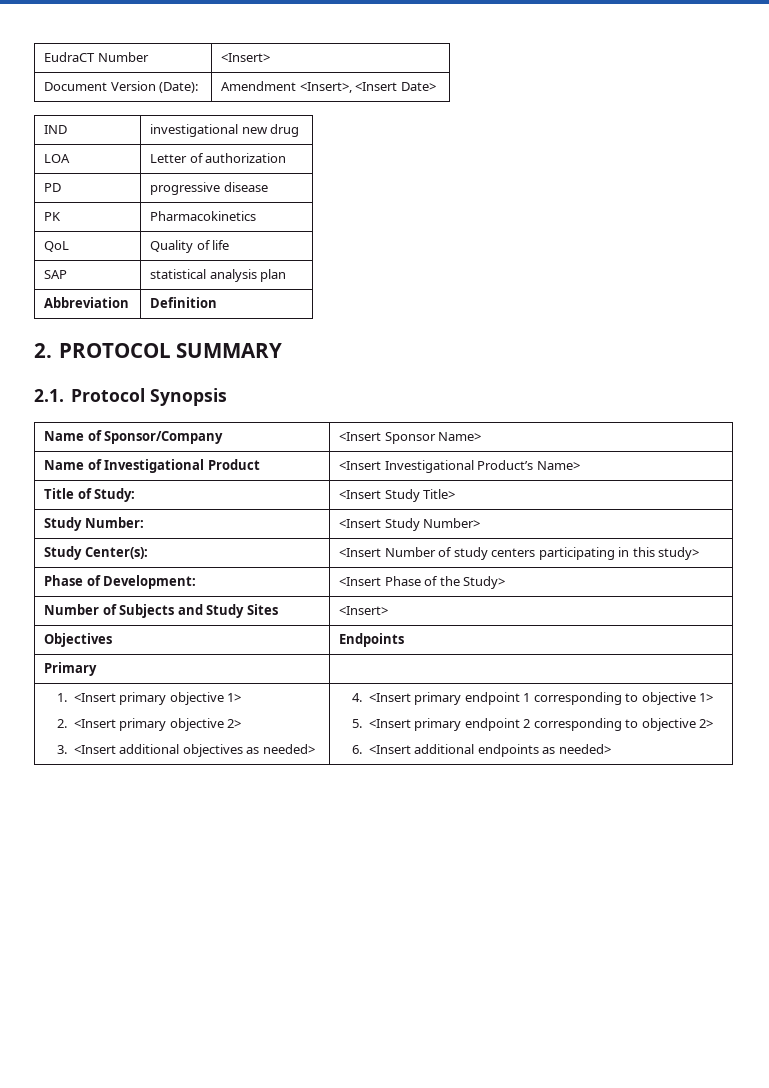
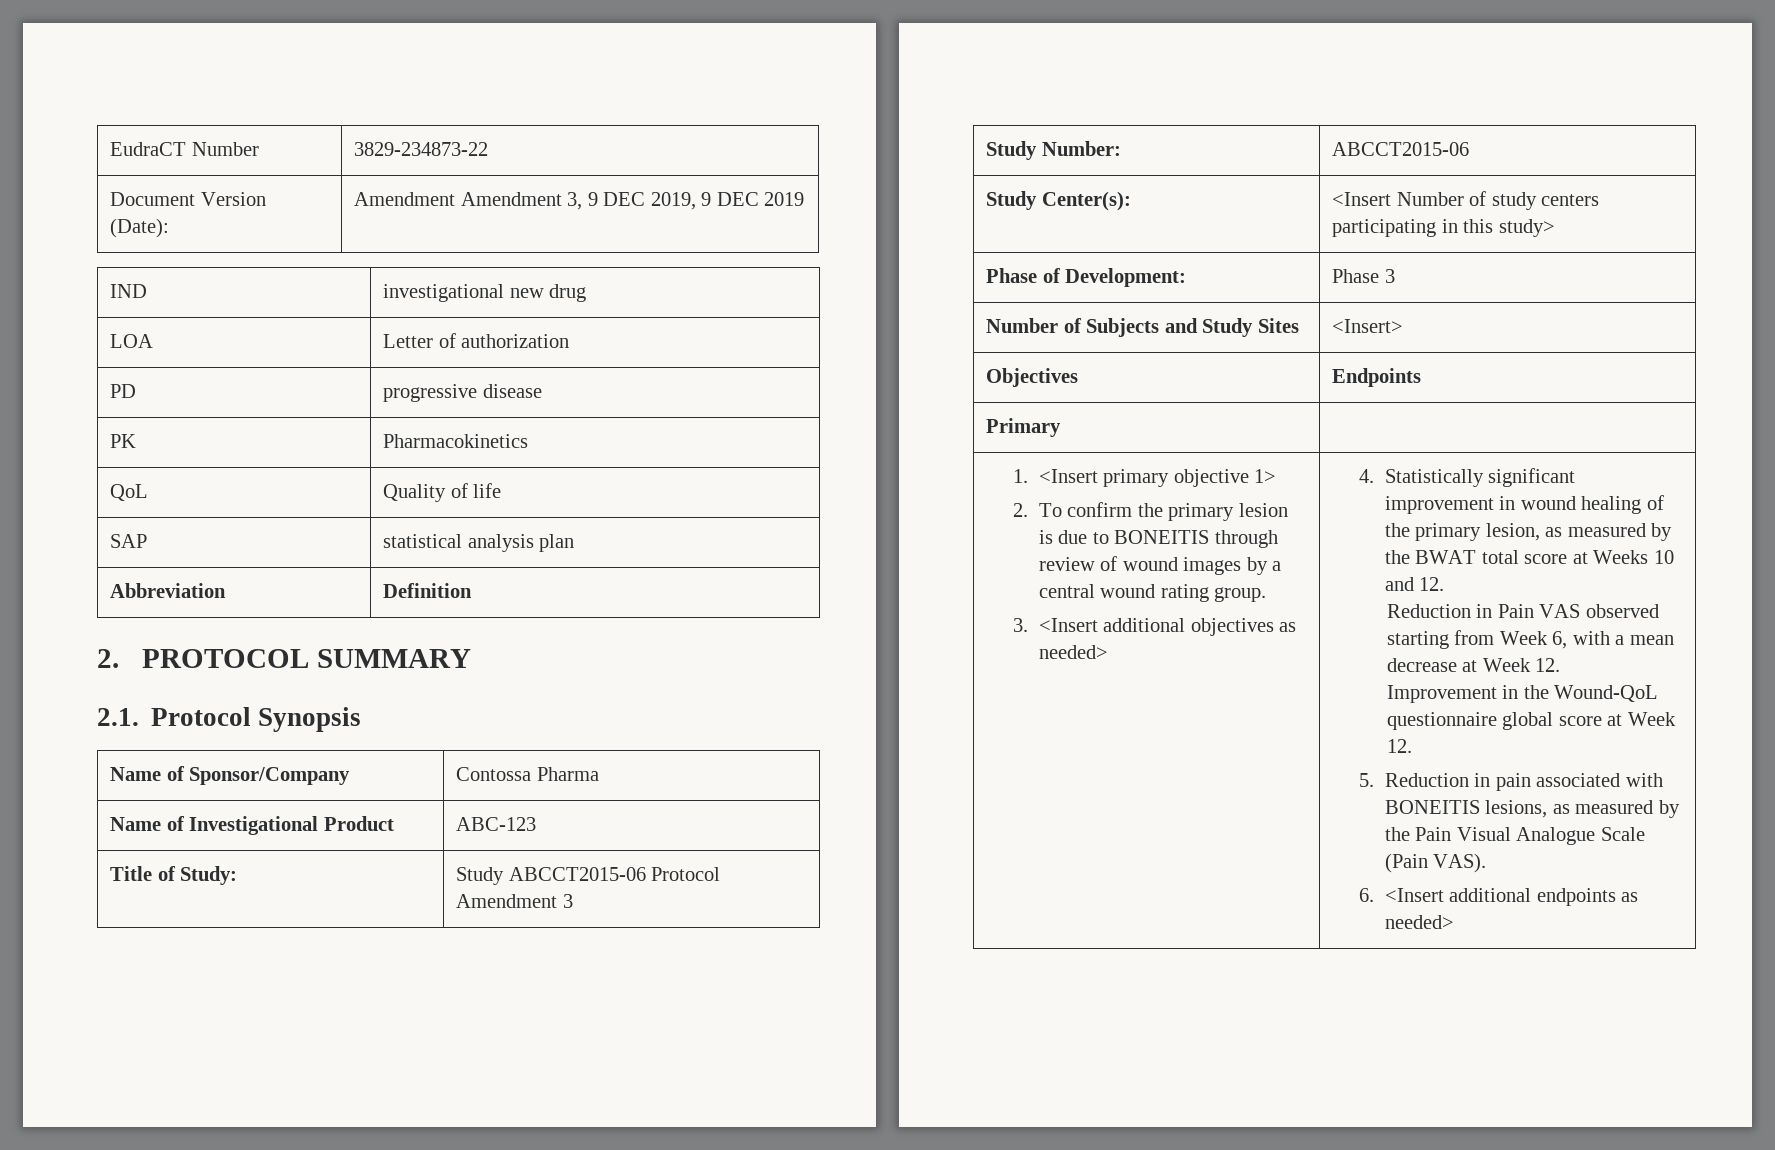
[221,53,271,62] <Insert> -> [354,142,489,156] 3829-234873-22
[299,82,436,93] <Insert>, <Insert Date> -> [460,192,805,210] Amendment 3, 9 DEC 2019, 9 DEC 2019
[339,432,482,444] <Insert Sponsor Name> -> [456,767,599,781] Contossa Pharma
[339,460,580,473] <Insert Investigational Product’s Name> -> [456,817,537,831] ABC-123
[339,489,456,502] <Insert Study Title> -> [456,867,721,885] [456,894,573,908] Study ABCCT2015-06 Protocol Amendment 3
[339,518,481,531] <Insert Study Number> -> [1332,142,1470,156] ABCCT2015-06
[339,576,506,589] <Insert Phase of the Study> -> [1332,269,1395,283] Phase 3
[73,718,242,731] <Insert primary objective 2> -> [1038,502,1288,521] [1038,530,1278,548] [1038,556,1282,575] [1038,584,1267,602] To confirm the primary lesion is due to BONEITIS through review of wound images by a central wound rating group.
[368,692,714,705] [352,718,714,731] <Insert primary endpoint 1 corresponding to objective 1> // 5. <Insert primary endpoint 2 corresponding to objective 2> -> [1384,468,1576,487] [1384,495,1664,514] [1384,523,1673,541] [1384,550,1674,564] [1384,577,1445,591] [1386,604,1659,618] [1386,630,1674,649] [1386,658,1561,672] [1386,685,1659,703] [1386,712,1676,730] [1386,739,1412,753] [1359,773,1663,791] [1384,800,1680,818] [1384,827,1645,845] [1384,853,1487,873] Statistically significant improvement in wound healing of the primary lesion, as measured by the BWAT total score at Weeks 10 and 12. // Reduction in Pain VAS observed starting from Week 6, with a mean decrease at Week 12. // Improvement in the Wound-QoL questionnaire global score at Week 12. // 5. Reduction in pain associated with BONEITIS lesions, as measured by the Pain Visual Analogue Scale (Pain VAS).

